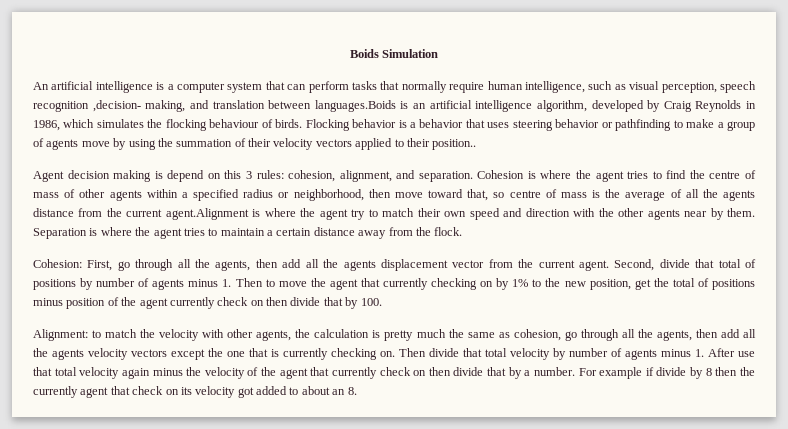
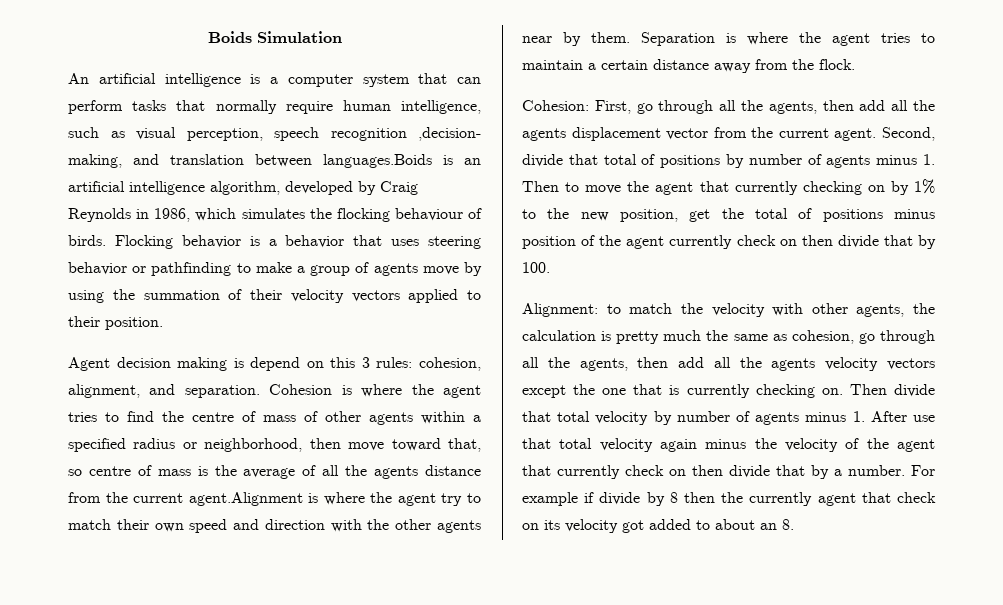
[432,139,477,150] position.. -> [105,317,163,330] position.

